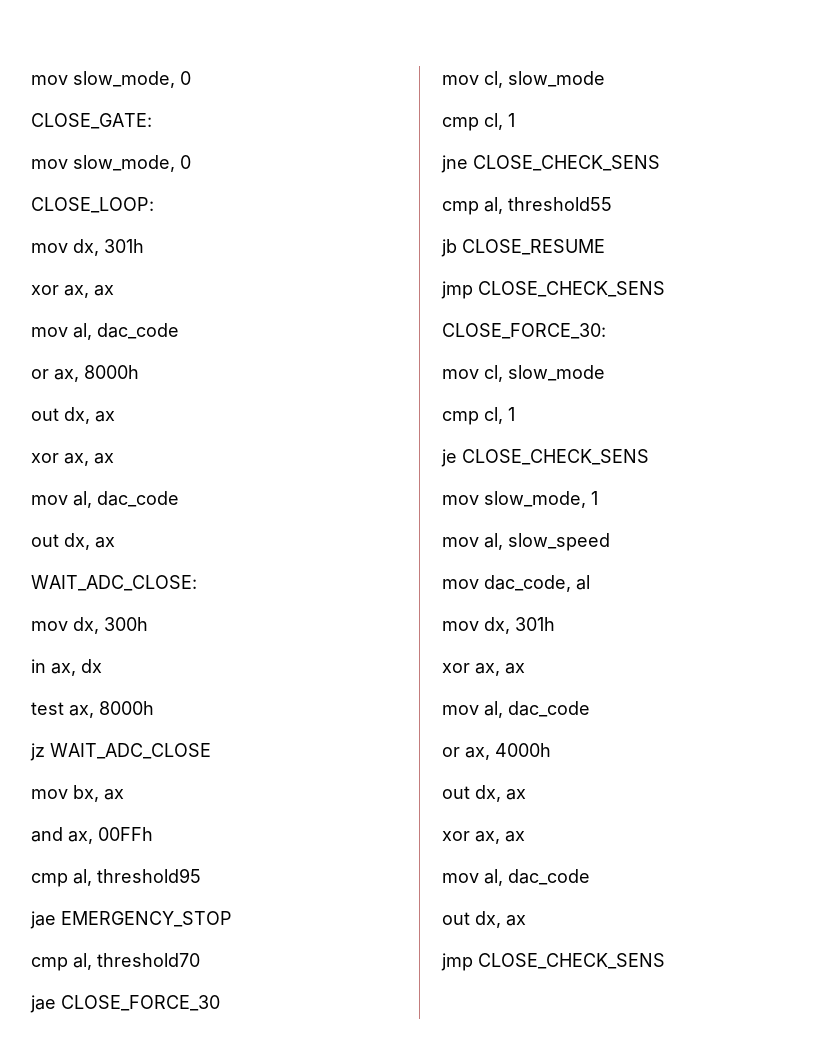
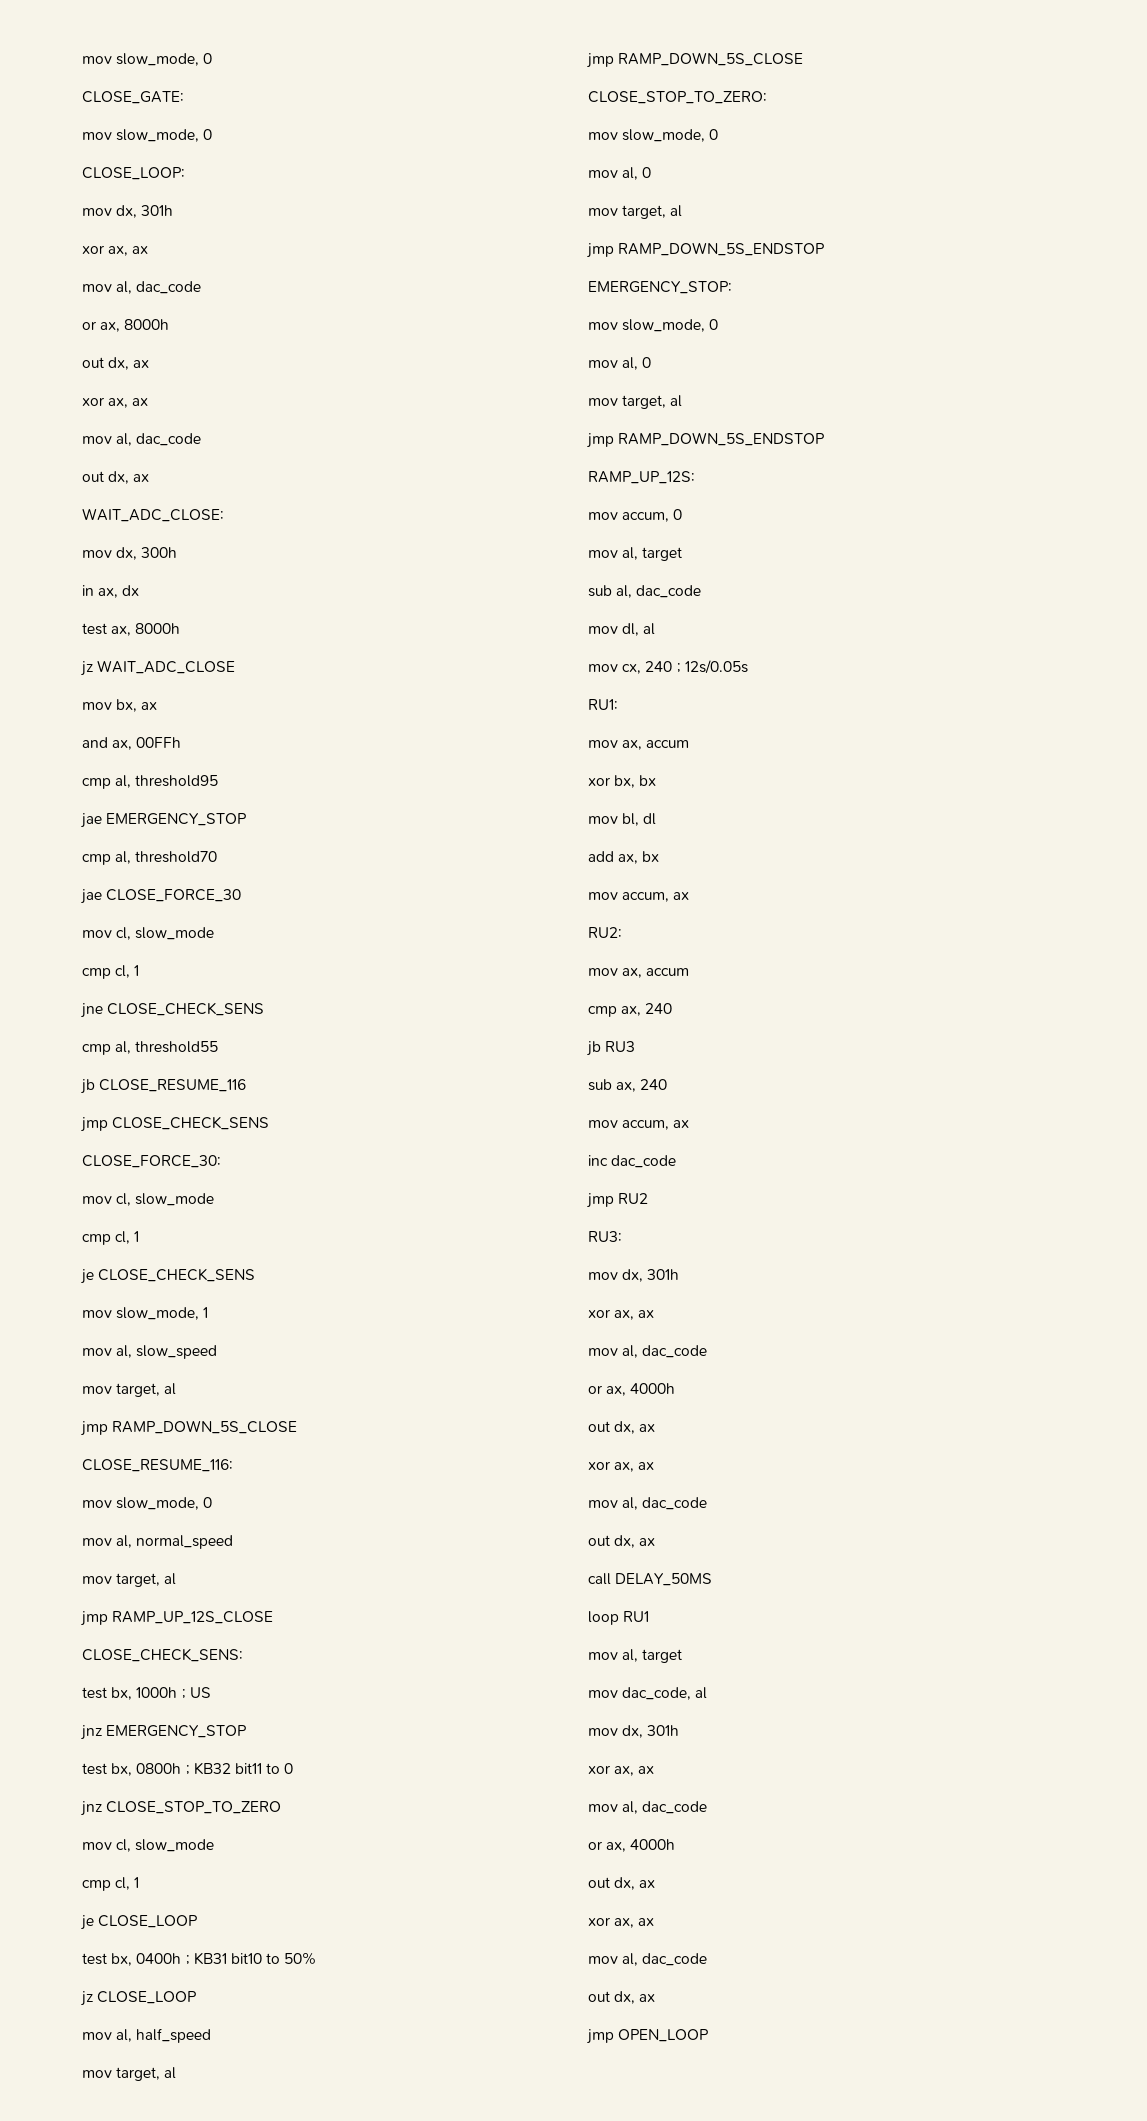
[462,239,605,255] CLOSE_RESUME -> [99,1079,247,1092] CLOSE_RESUME_116
(610, 542) none -> [82,1383,177,1397] [81,1420,298,1436] [82,1459,233,1472] [82,1497,213,1510] [82,1535,234,1549] [82,1573,177,1587] [81,1611,274,1626] [82,1648,243,1662] [82,1687,211,1700] [81,1725,247,1740] [82,1762,294,1776] [81,1801,282,1816] [82,1839,215,1852] [82,1877,140,1891] [81,1915,198,1930] [82,1952,317,1966] [81,1991,197,2006] [82,2028,212,2043] [82,2067,177,2081] [587,52,804,68] [588,91,767,104] [588,129,719,142] [588,167,652,180] [588,205,683,219] [587,242,825,258] [588,281,732,294] [588,319,719,332] [588,357,652,370] [588,395,683,409] [587,432,825,448] [588,471,695,484] [588,509,683,522] [588,547,683,561] [588,585,702,598] [588,623,656,636] [588,660,748,674] [588,699,618,710] [588,740,690,750] [588,775,657,788] [588,813,657,826] [588,851,660,864] [588,892,690,902] [588,927,622,938] [588,968,690,978] [588,1003,673,1017] [587,1041,636,1056] [588,1079,668,1092] [588,1120,690,1130] [588,1155,677,1168] [587,1193,649,1208] [588,1231,622,1242] [588,1269,680,1282] [588,1309,655,1320] [588,1345,708,1358] [588,1383,676,1396] [588,1421,656,1434] [588,1461,655,1472] [588,1497,708,1510] [588,1535,656,1548] [588,1573,713,1586] [588,1611,650,1625] [588,1649,683,1663] // mov target, al // jmp RAMP_DOWN_5S_CLOSE // CLOSE_RESUME_116: // mov slow_mode, 0 // mov al, normal_speed // mov target, al // jmp RAMP_UP_12S_CLOSE // CLOSE_CHECK_SENS: // test bx, 1000h ; US // jnz EMERGENCY_STOP // test bx, 0800h ; KB32 bit11 to 0 // jnz CLOSE_STOP_TO_ZERO // mov cl, slow_mode // cmp cl, 1 // je CLOSE_LOOP // test bx, 0400h ; KB31 bit10 to 50% // jz CLOSE_LOOP // mov al, half_speed // mov target, al // jmp RAMP_DOWN_5S_CLOSE // CLOSE_STOP_TO_ZERO: // mov slow_mode, 0 // mov al, 0 // mov target, al // jmp RAMP_DOWN_5S_ENDSTOP // EMERGENCY_STOP: // mov slow_mode, 0 // mov al, 0 // mov target, al // jmp RAMP_DOWN_5S_ENDSTOP // RAMP_UP_12S: // mov accum, 0 // mov al, target // sub al, dac_code // mov dl, al // mov cx, 240 ; 12s/0.05s // RU1: // mov ax, accum // xor bx, bx // mov bl, dl // add ax, bx // mov accum, ax // RU2: // mov ax, accum // cmp ax, 240 // jb RU3 // sub ax, 240 // mov accum, ax // inc dac_code // jmp RU2 // RU3: // mov dx, 301h // xor ax, ax // mov al, dac_code // or ax, 4000h // out dx, ax // xor ax, ax // mov al, dac_code // out dx, ax // call DELAY_50MS // loop RU1 // mov al, target
[478,953,665,969] CLOSE_CHECK_SENS -> [618,2029,709,2042] OPEN_LOOP

